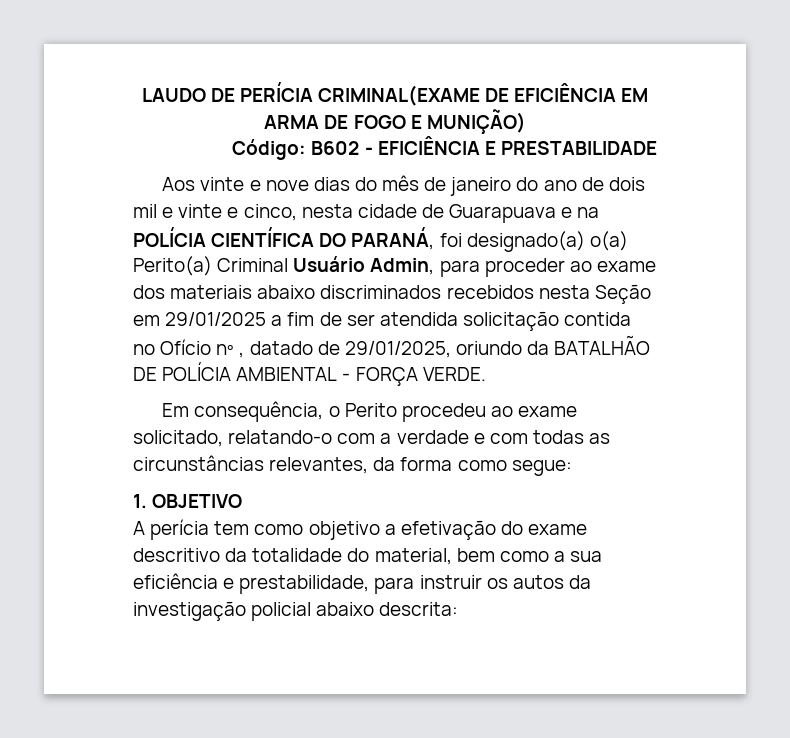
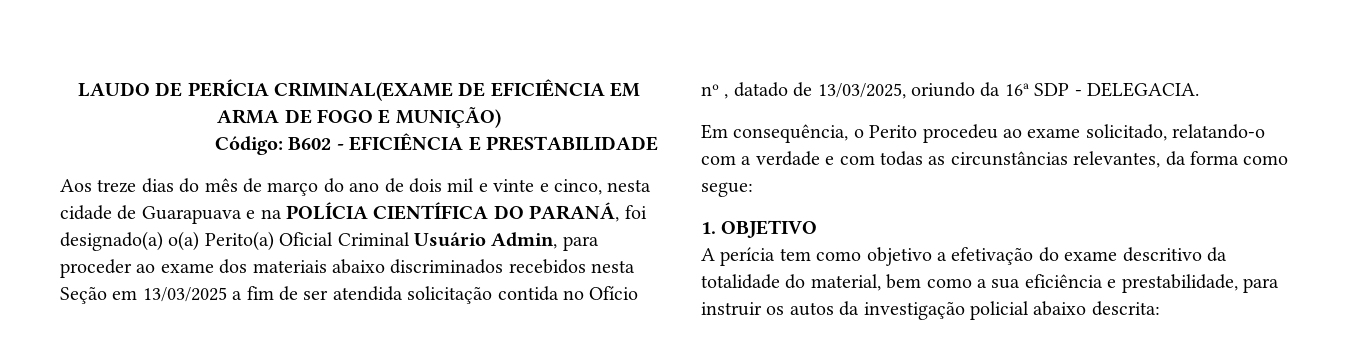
[200,177,309,191] vinte e nove -> [97,179,137,193] treze
[450,177,512,196] janeiro -> [267,182,319,196] março
(212, 266) none -> [279,232,334,246] Oficial
[165,312,267,326] 29/01/2025 -> [142,287,227,302] 13/03/2025
[344,341,451,358] 29/01/2025, -> [817,83,906,99] 13/03/2025,
[554,335,651,355] [133,362,486,386] BATALHÃO DE POLÍCIA AMBIENTAL - FORÇA VERDE. -> [1004,82,1199,97] 16ª SDP - DELEGACIA.

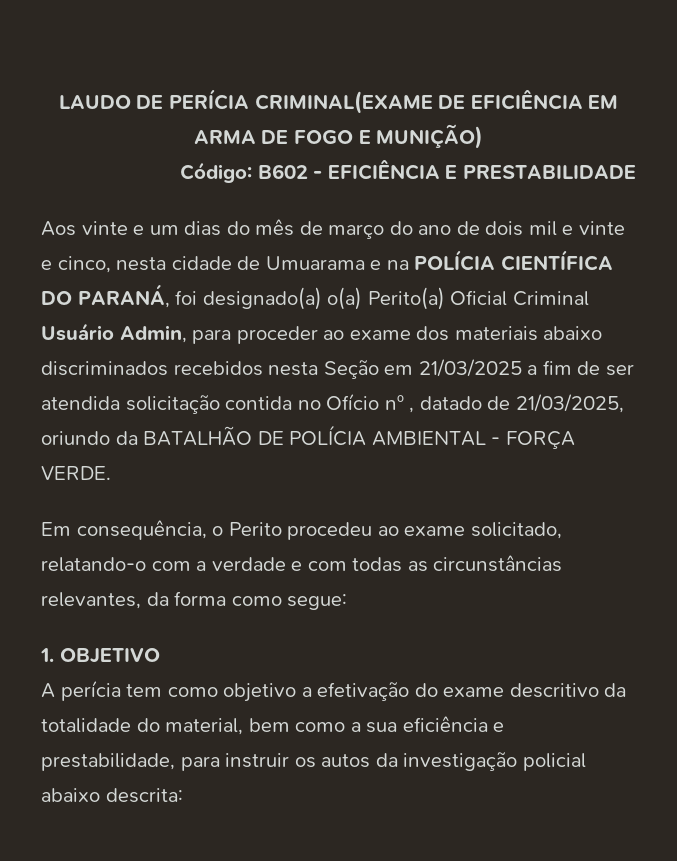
[97,179,137,193] treze -> [81,221,179,235] vinte e um
[141,206,242,224] Guarapuava -> [265,256,365,270] Umuarama
[142,287,227,302] 13/03/2025 -> [418,359,522,377] 21/03/2025
[817,83,906,99] 13/03/2025, -> [515,394,624,413] 21/03/2025,
[1004,82,1199,97] 16ª SDP - DELEGACIA. -> [143,425,575,449] [41,466,111,480] BATALHÃO DE POLÍCIA AMBIENTAL - FORÇA VERDE.

